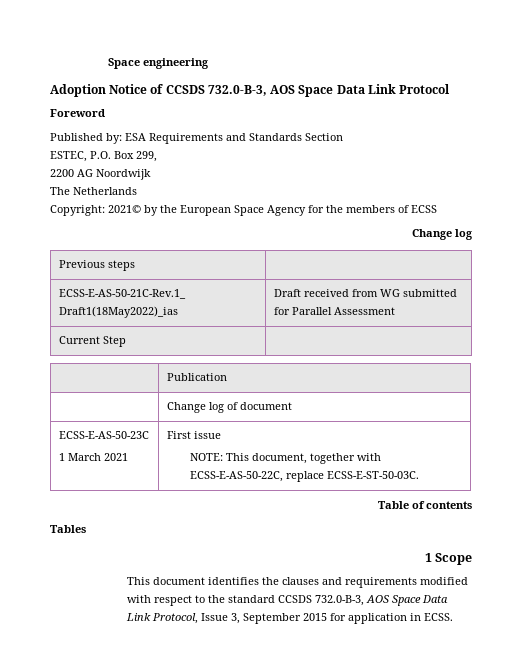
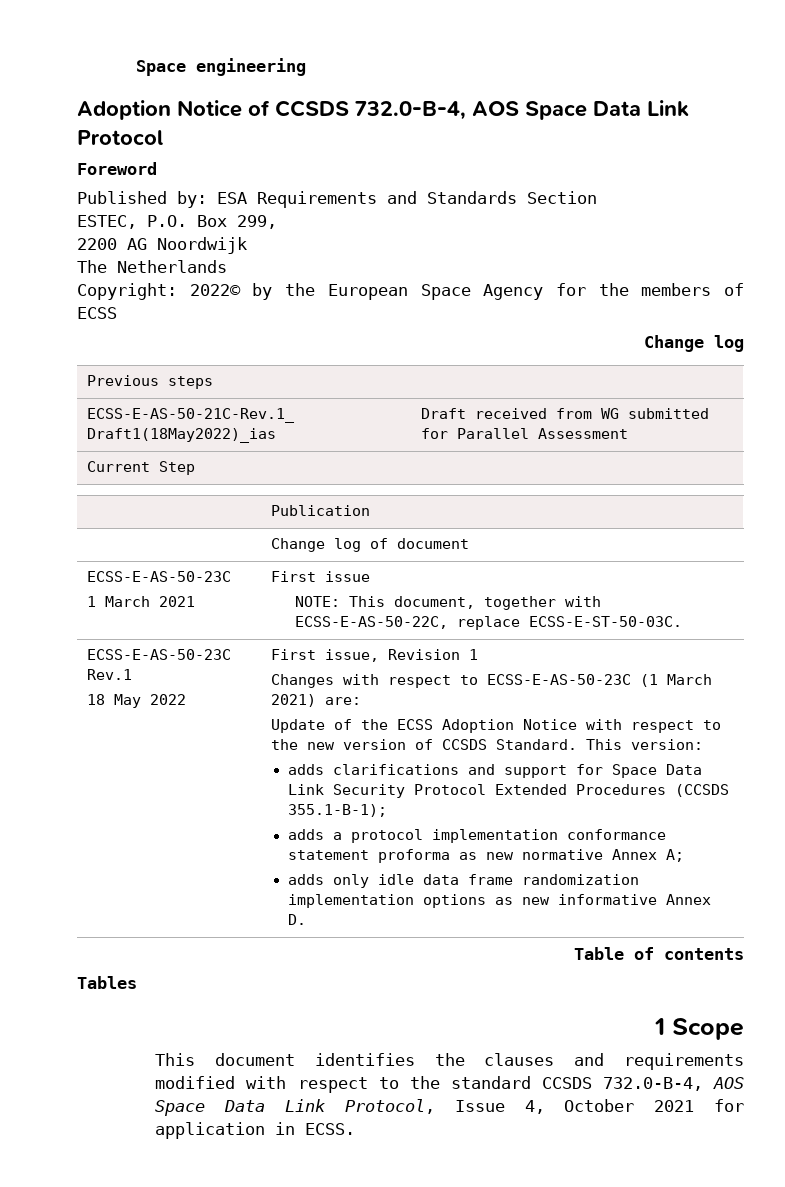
[207,85,267,96] 732.0-B-3, -> [355,101,466,120] 732.0-B-4,
[108,205,141,213] 2021© -> [189,284,241,296] 2022©
(419, 475) none -> [87,649,232,660] [87,669,133,680] [87,694,187,708] [271,649,479,662] [271,674,713,688] [271,694,362,707] [271,719,722,733] [271,739,704,750] [287,764,702,778] [287,784,729,798] [287,804,387,817] [287,829,666,843] [287,849,684,863] [287,874,639,888] [287,894,711,908] [287,914,306,925] // ECSS-E-AS-50-23C Rev.1 // 18 May 2022 | First issue, Revision 1 // Changes with respect to ECSS-E-AS-50-23C (1 March 2021) are: // Update of the ECSS Adoption Notice with respect to the new version of CCSDS Standard. This version: // adds clarifications and support for Space Data Link Security Protocol Extended Procedures (CCSDS 355.1-B-1); // adds a protocol implementation conformance statement proforma as new normative Annex A; // adds only idle data frame randomization implementation options as new informative Annex D.
[315,595,365,606] 732.0-B-3, -> [602,1077,703,1091] 732.0-B-4,
[231,613,328,624] 3, September 2015 -> [524,1099,695,1114] 4, October 2021

